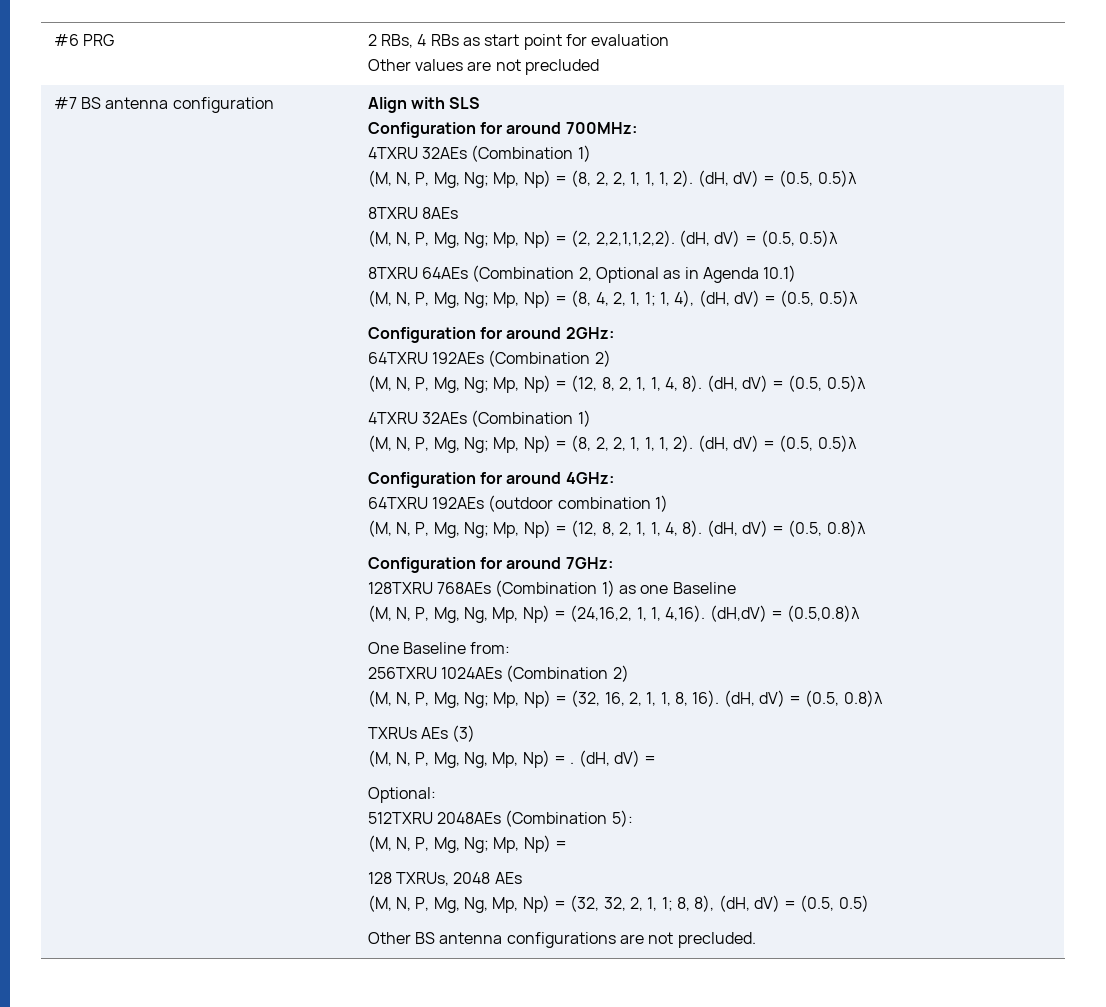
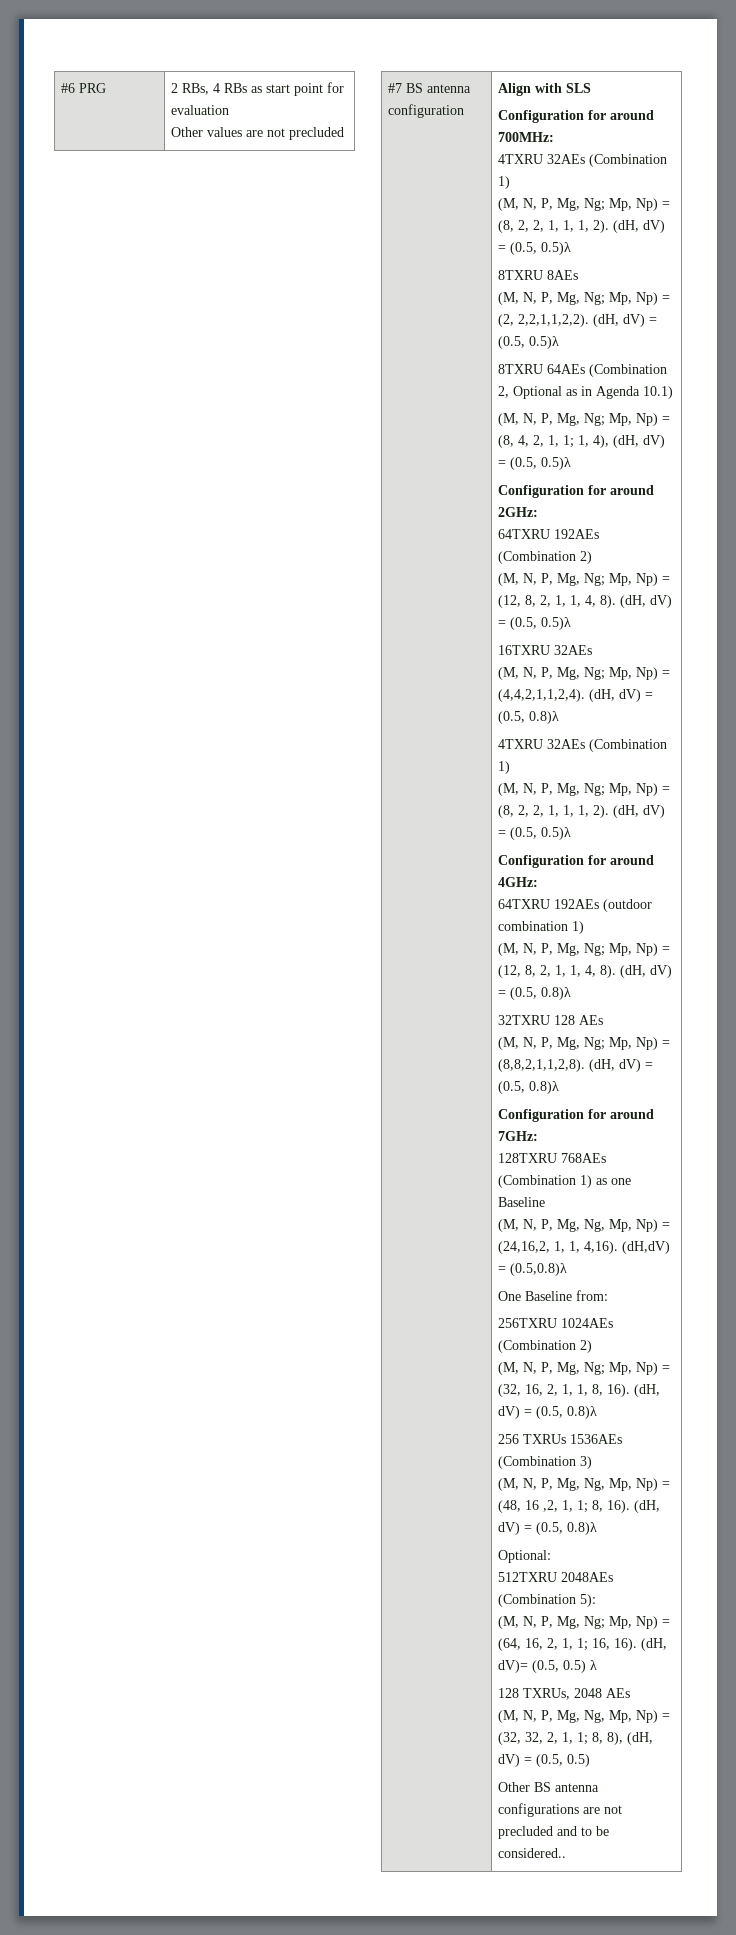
(866, 383) none -> [498,645,593,655] [498,667,671,680] [498,689,654,702] [498,711,560,724] // 16TXRU 32AEs // (M, N, P, Mg, Ng; Mp, Np) = (4,4,2,1,1,2,4). (dH, dV) = (0.5, 0.8)λ
(866, 528) none -> [498,1015,604,1025] [498,1037,671,1050] [498,1059,654,1072] [498,1081,560,1094] // 32TXRU 128 AEs // (M, N, P, Mg, Ng; Mp, Np) = (8,8,2,1,1,2,8). (dH, dV) = (0.5, 0.8)λ
[367,725,476,742] [367,750,657,768] TXRUs AEs (3) // (M, N, P, Mg, Ng, Mp, Np) = . (dH, dV) = -> [498,1434,623,1444] [498,1456,593,1469] [498,1478,671,1491] [498,1500,661,1513] [498,1522,598,1535] 256 TXRUs 1536AEs (Combination 3) // (M, N, P, Mg, Ng, Mp, Np) = (48, 16 ,2, 1, 1; 8, 16). (dH, dV) = (0.5, 0.8)λ
(567, 845) none -> [498,1638,668,1651] [498,1660,598,1673] (64, 16, 2, 1, 1; 16, 16). (dH, dV)= (0.5, 0.5) λ
[677,932,756,948] precluded. -> [498,1826,610,1839] [498,1848,567,1858] precluded and to be considered..

